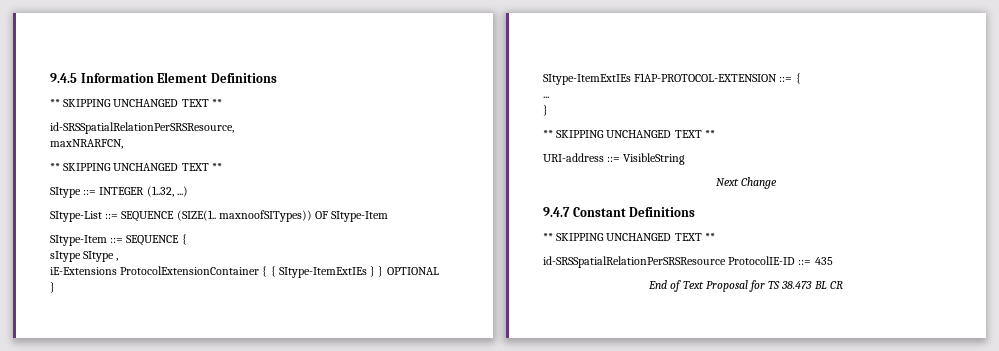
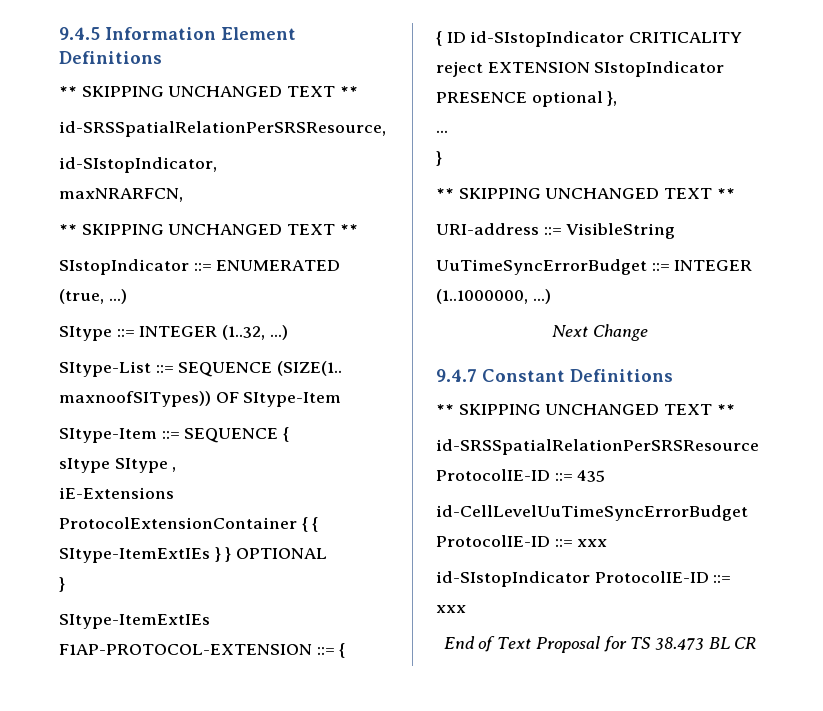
(234, 128) none -> [59,157,217,173] // id-SIstopIndicator,
(222, 167) none -> [59,259,341,275] [59,289,127,304] // SIstopIndicator ::= ENUMERATED (true, ...)
(801, 78) none -> [436,31,743,47] [436,61,725,77] [436,91,618,107] // { ID id-SIstopIndicator CRITICALITY reject EXTENSION SIstopIndicator PRESENCE optional },
(686, 159) none -> [436,259,753,275] [436,289,551,304] // UuTimeSyncErrorBudget ::= INTEGER (1..1000000, ...)
(833, 261) none -> [436,505,748,521] [436,535,608,547] [436,571,732,587] [436,605,466,613] // id-CellLevelUuTimeSyncErrorBudget ProtocolIE-ID ::= xxx // id-SIstopIndicator ProtocolIE-ID ::= xxx

